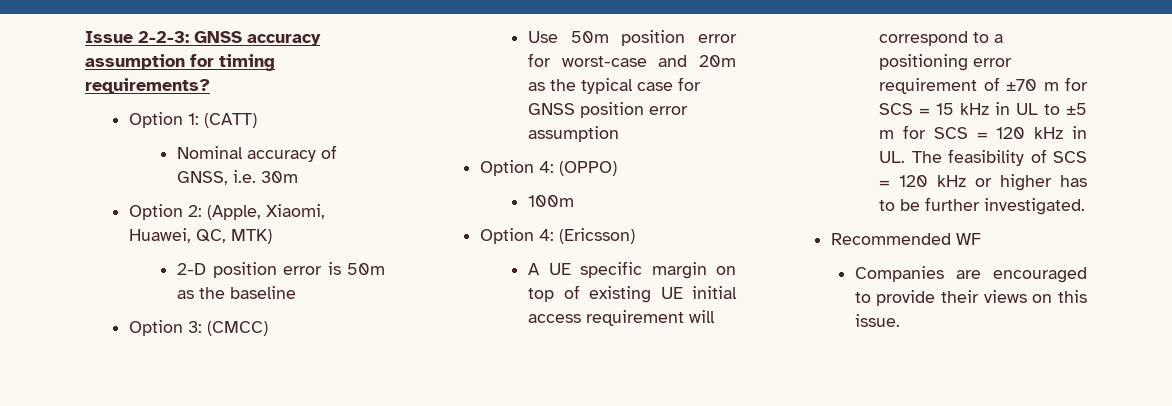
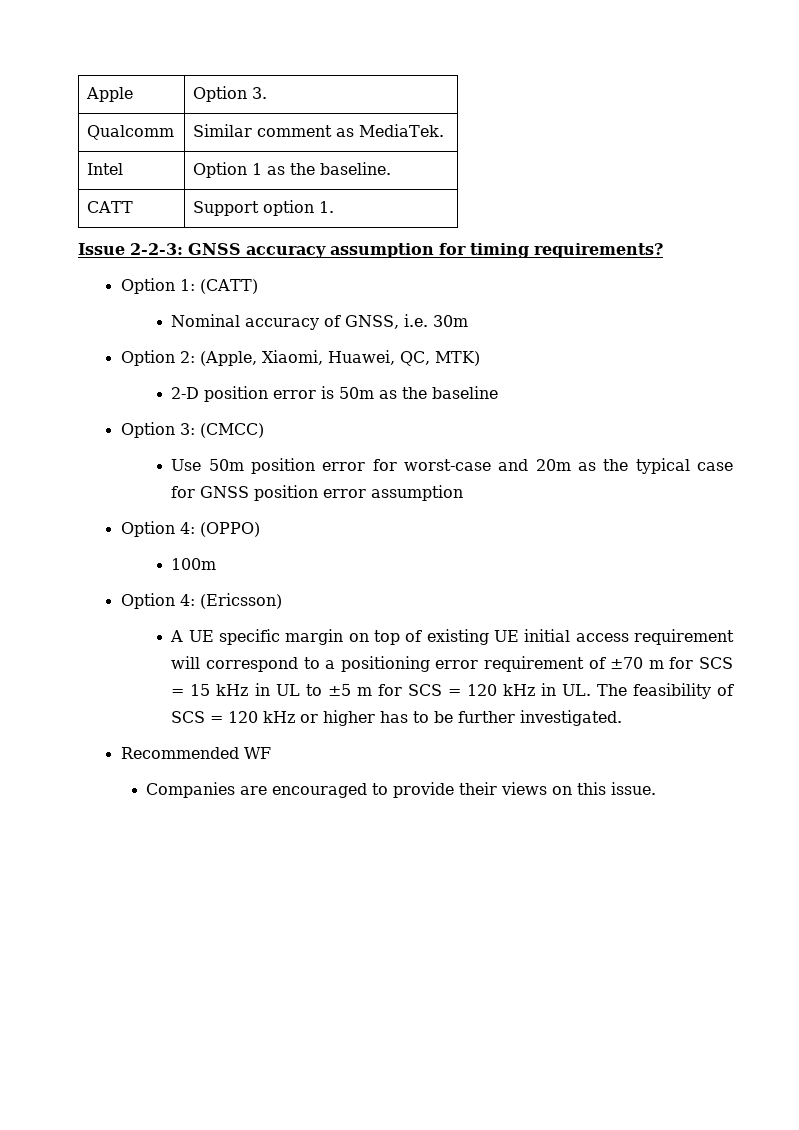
(85, 37) none -> [86,87,134,102] [193,86,268,102] [87,125,175,140] [193,124,445,137] [87,163,124,175] [193,162,392,178] [87,201,134,213] [193,200,335,216] Apple | Option 3. // Qualcomm | Similar comment as MediaTek. // Intel | Option 1 as the baseline. // CATT | Support option 1. //

